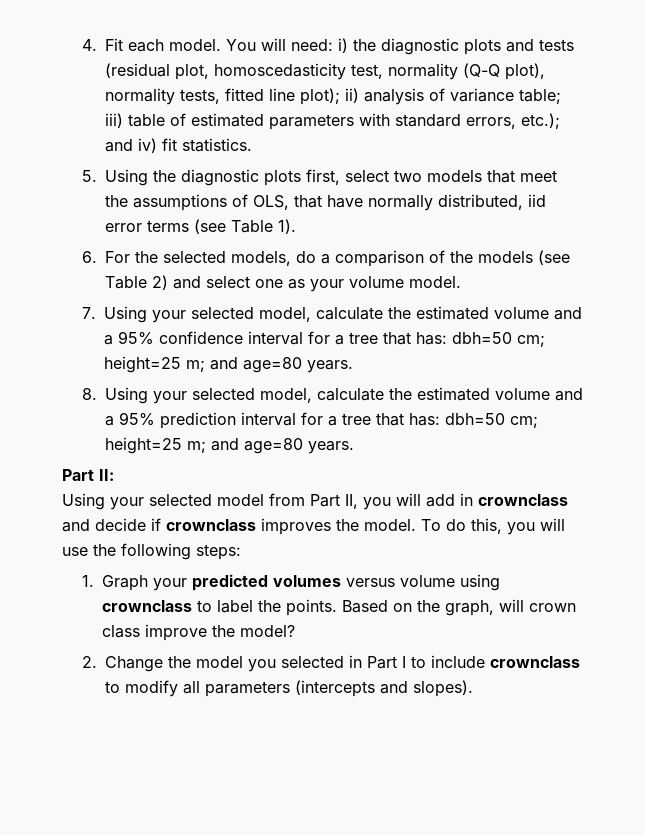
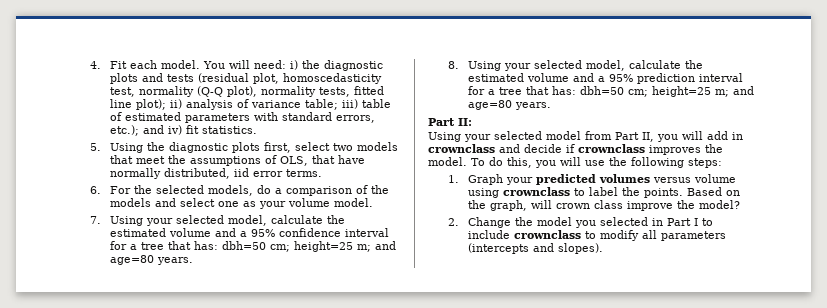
[146,219,296,234] terms (see Table 1). -> [286,169,323,177] terms.
[537,250,570,265] [104,275,168,290] (see Table 2) -> (152, 202) none

